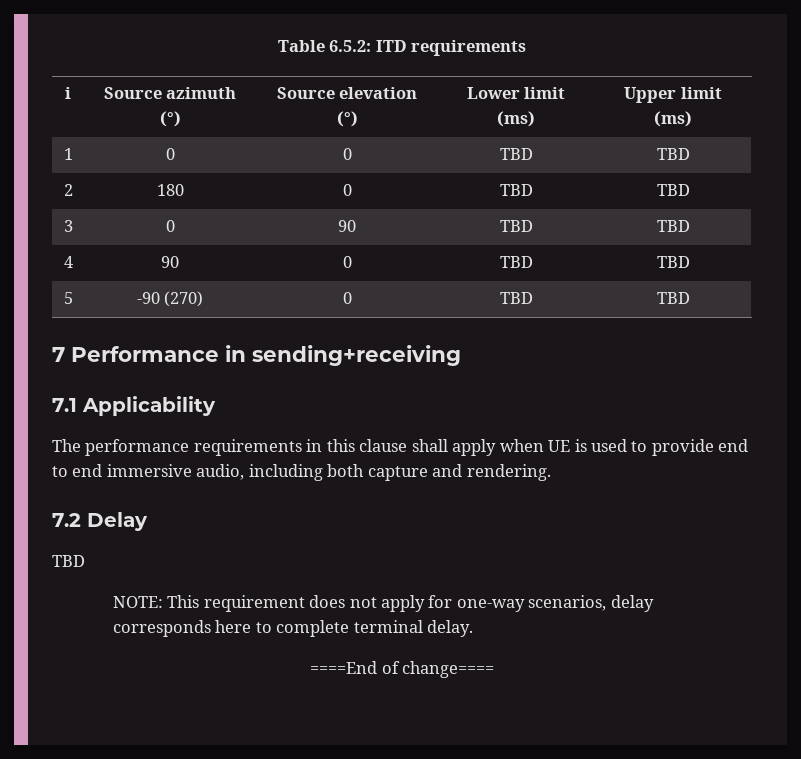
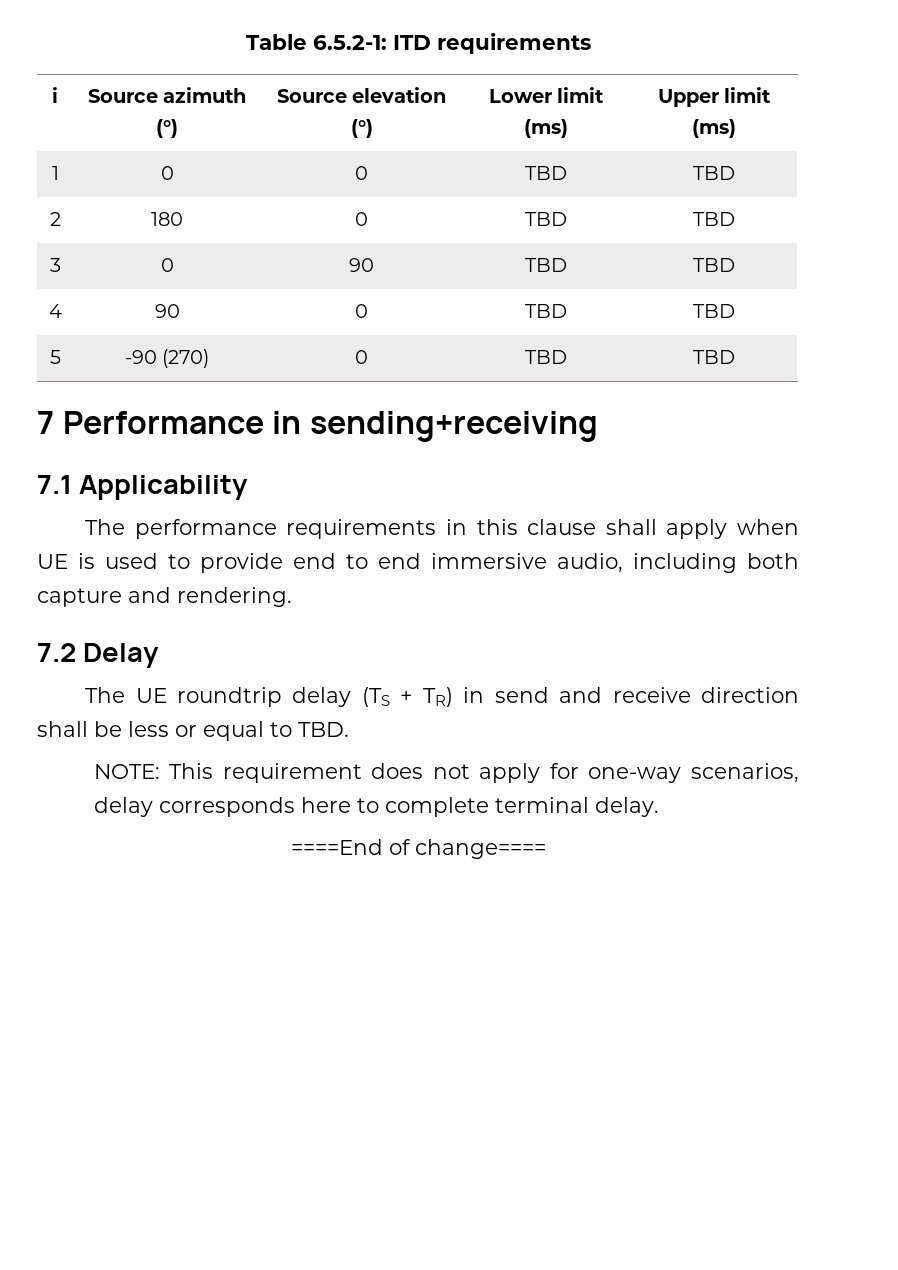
[329,40,372,52] 6.5.2: -> [312,35,387,50] 6.5.2-1:
[52,555,85,567] TBD -> [85,687,799,707] [37,721,349,741] The UE roundtrip delay (TS + TR) in send and receive direction shall be less or equal to TBD.

